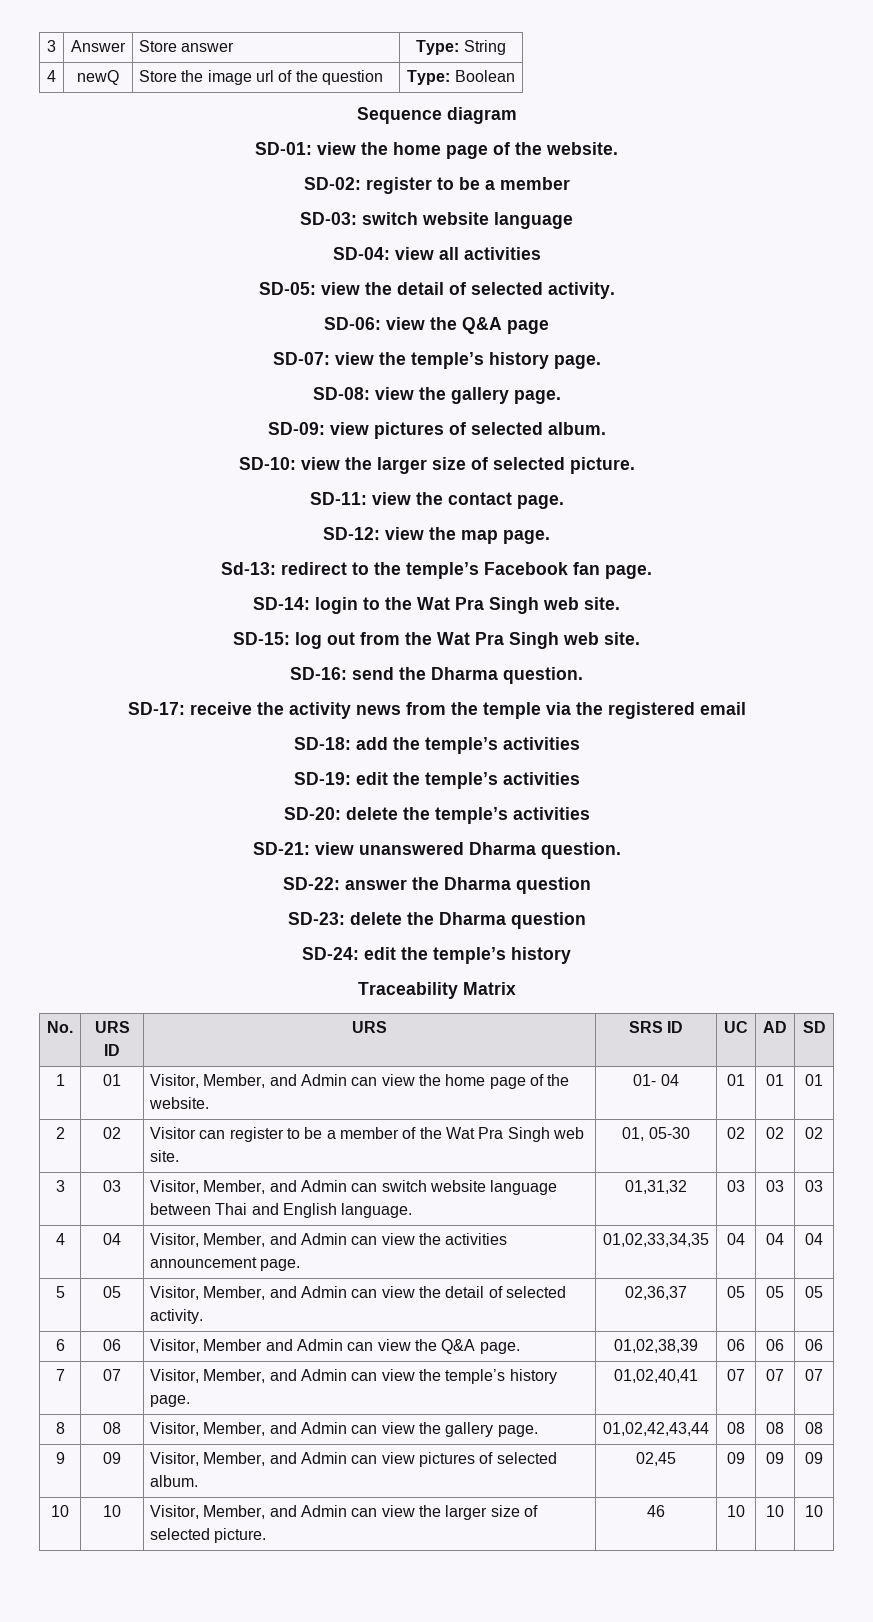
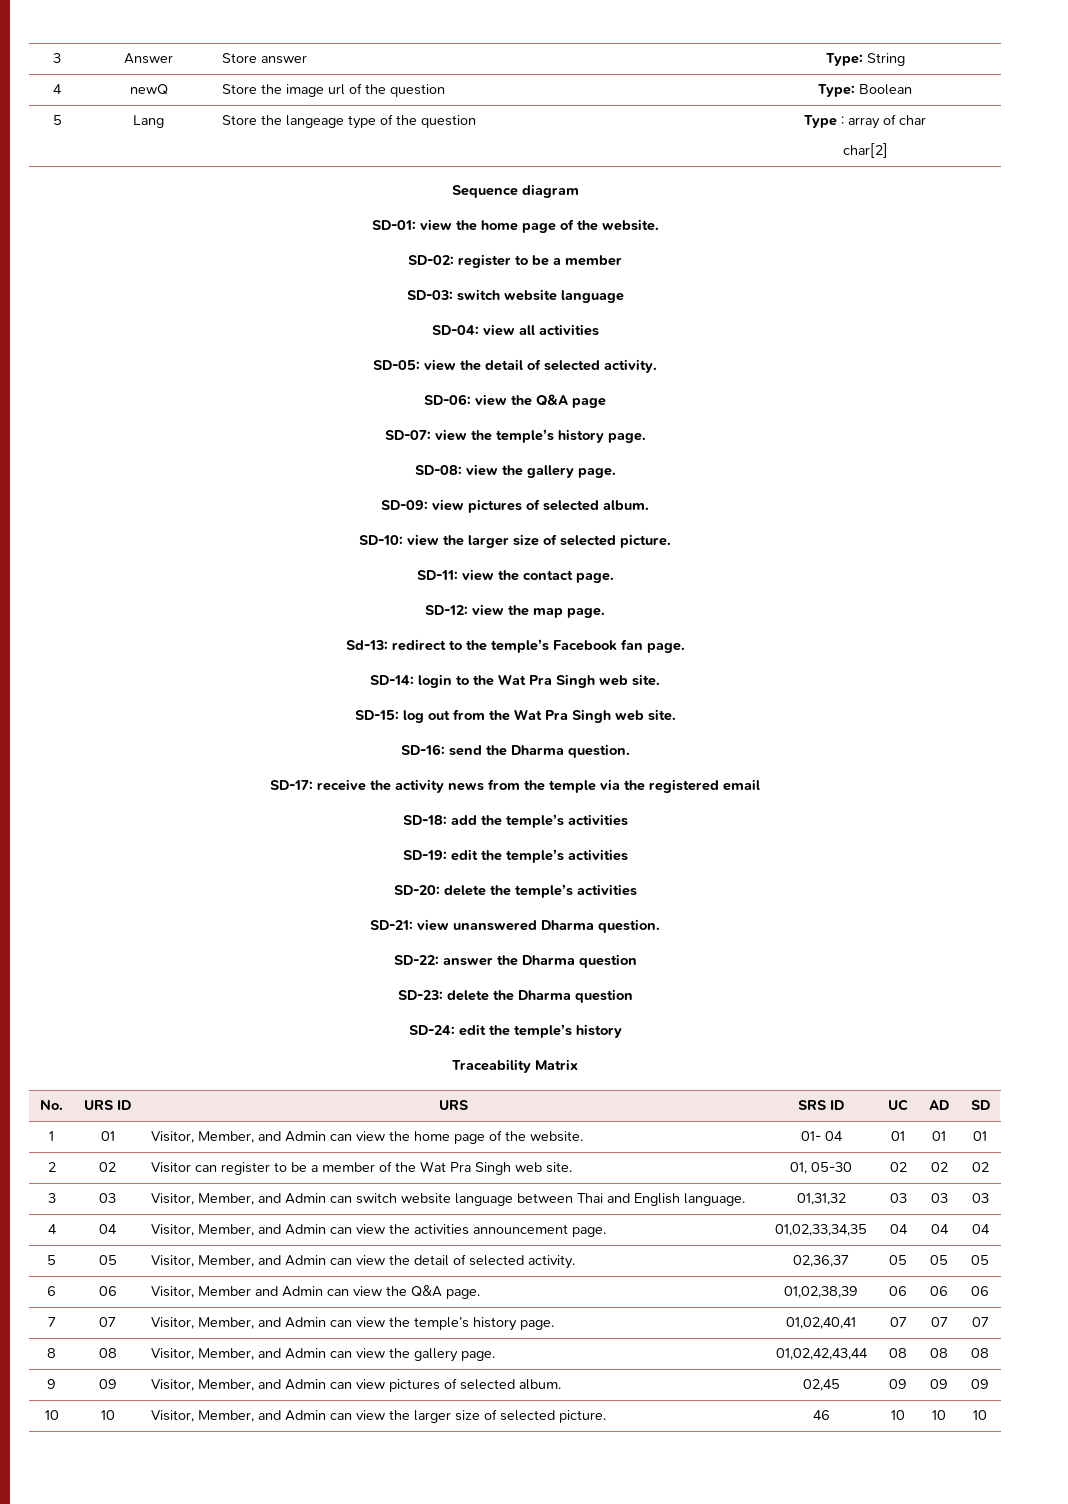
(515, 76) none -> [52,115,62,125] [133,115,164,128] [222,114,477,129] [804,114,926,129] [842,143,888,158] // 5 | Lang | Store the langeage type of the question | Type : array of char // char[2]

